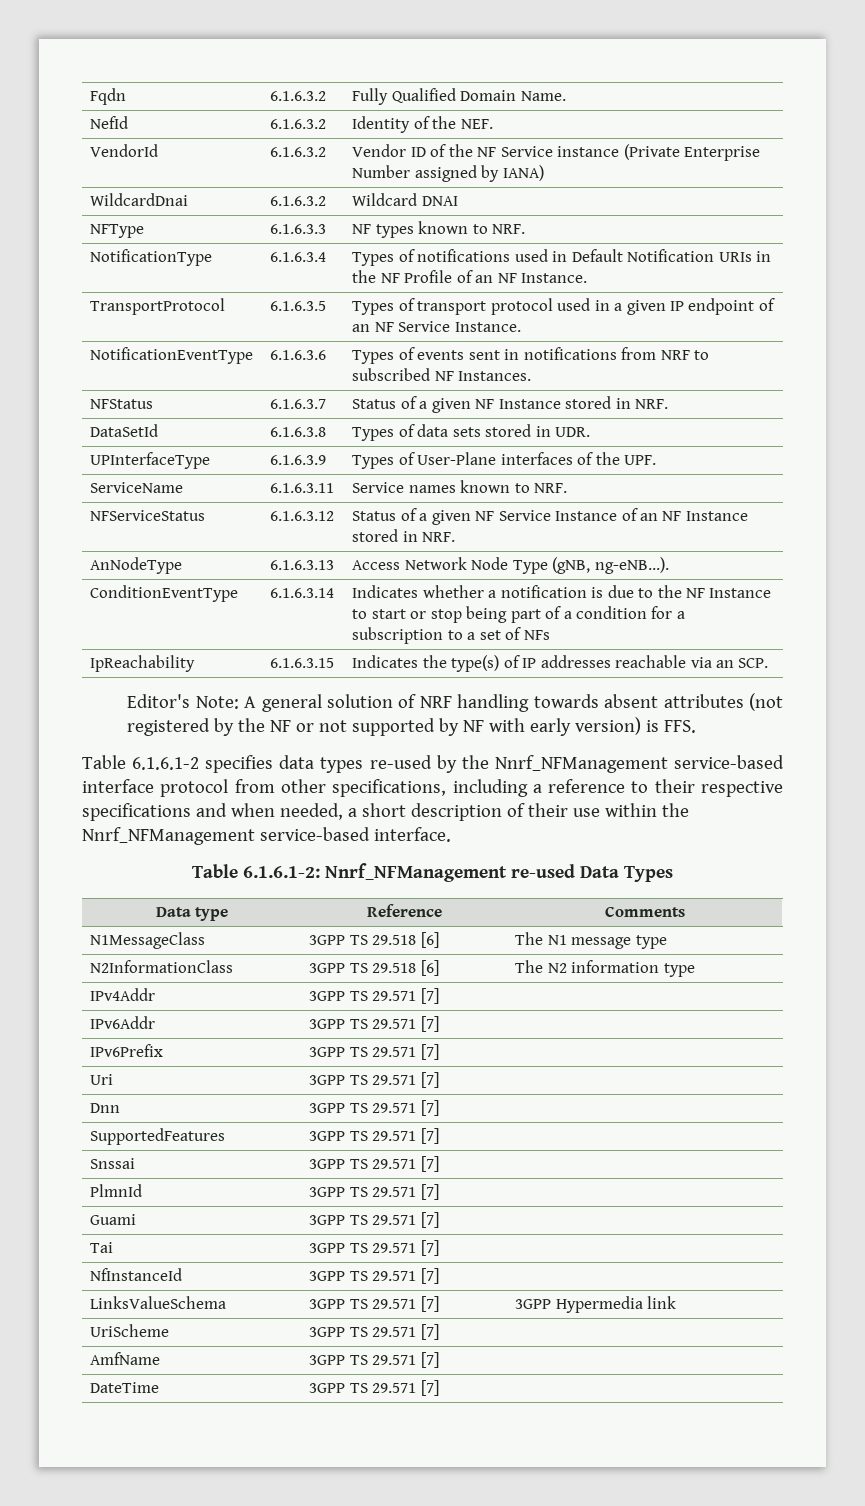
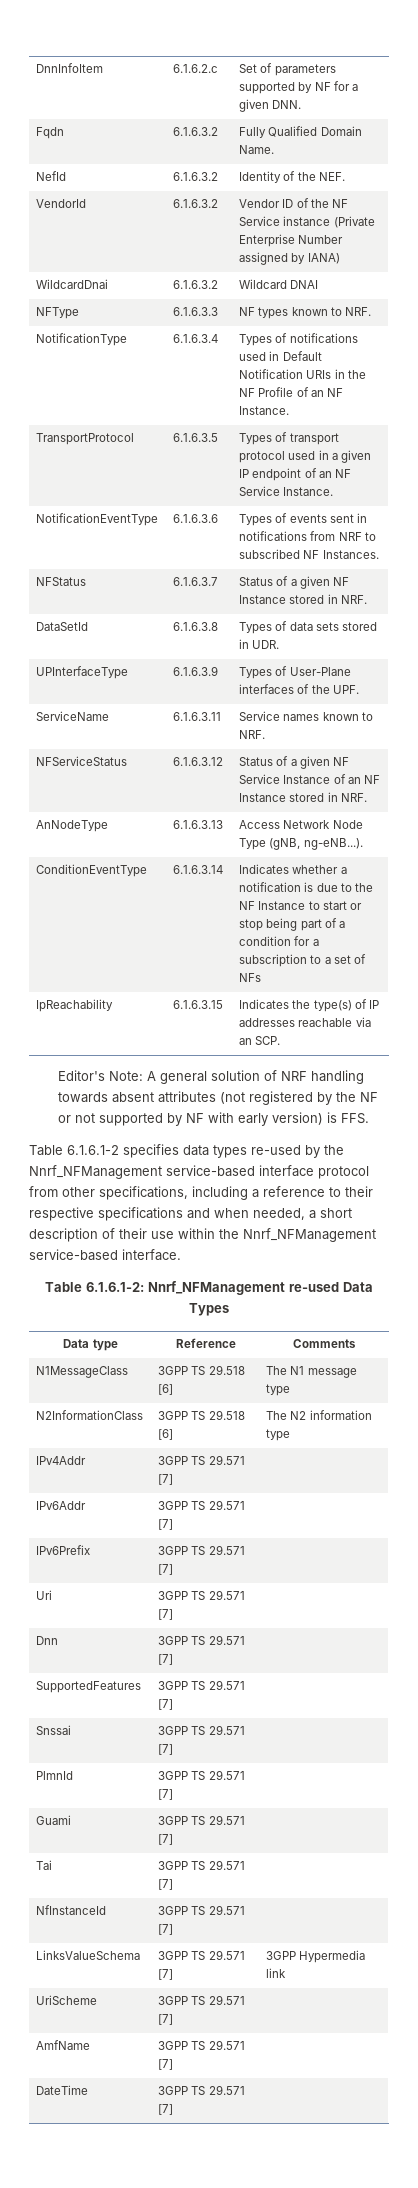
(90, 96) none -> [36,63,104,73] [173,64,219,73] [239,63,336,76] [239,81,358,94] [239,99,302,112] DnnInfoItem | 6.1.6.2.c | Set of parameters supported by NF for a given DNN. //

